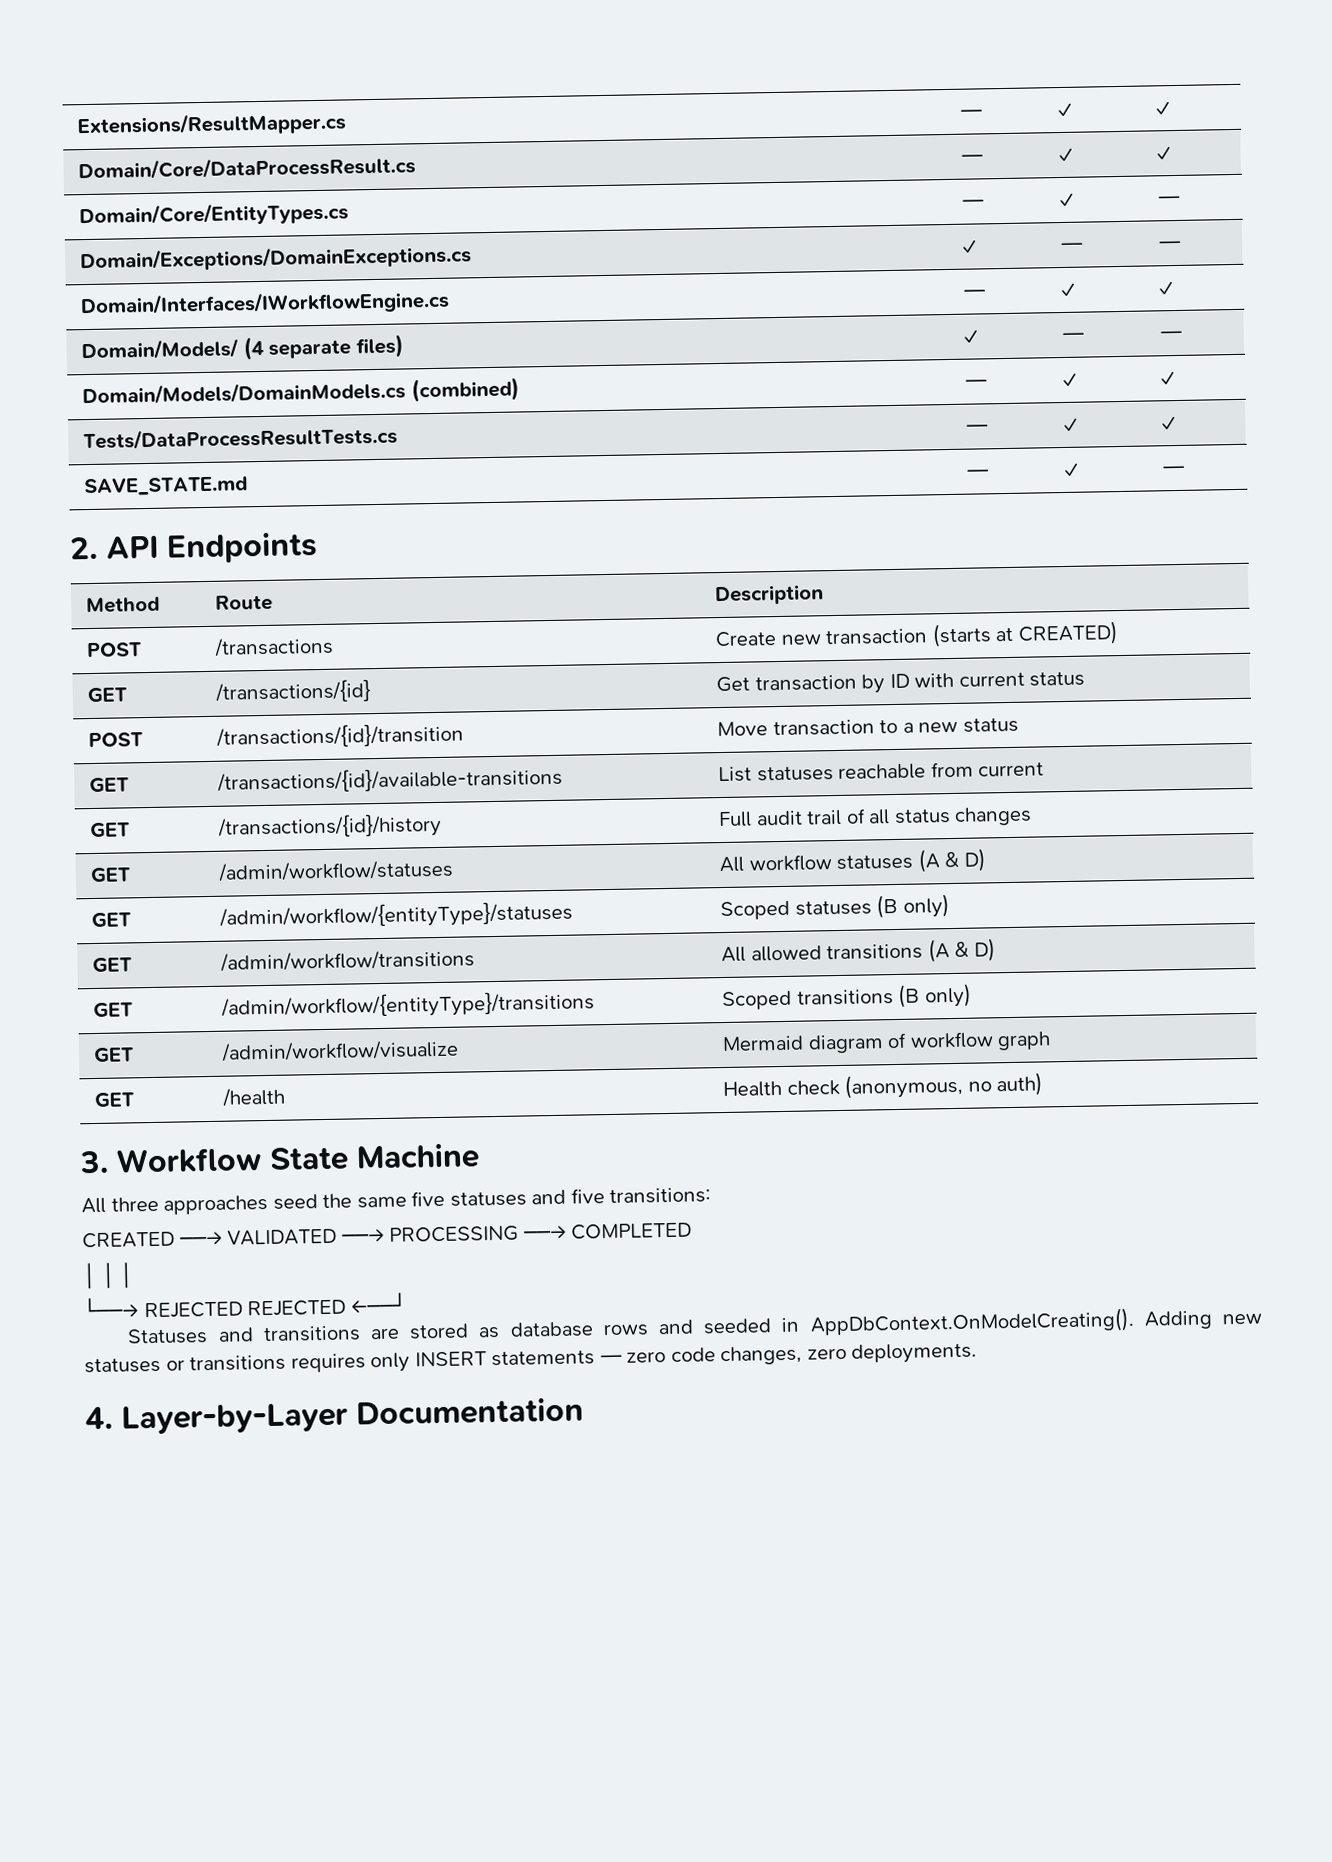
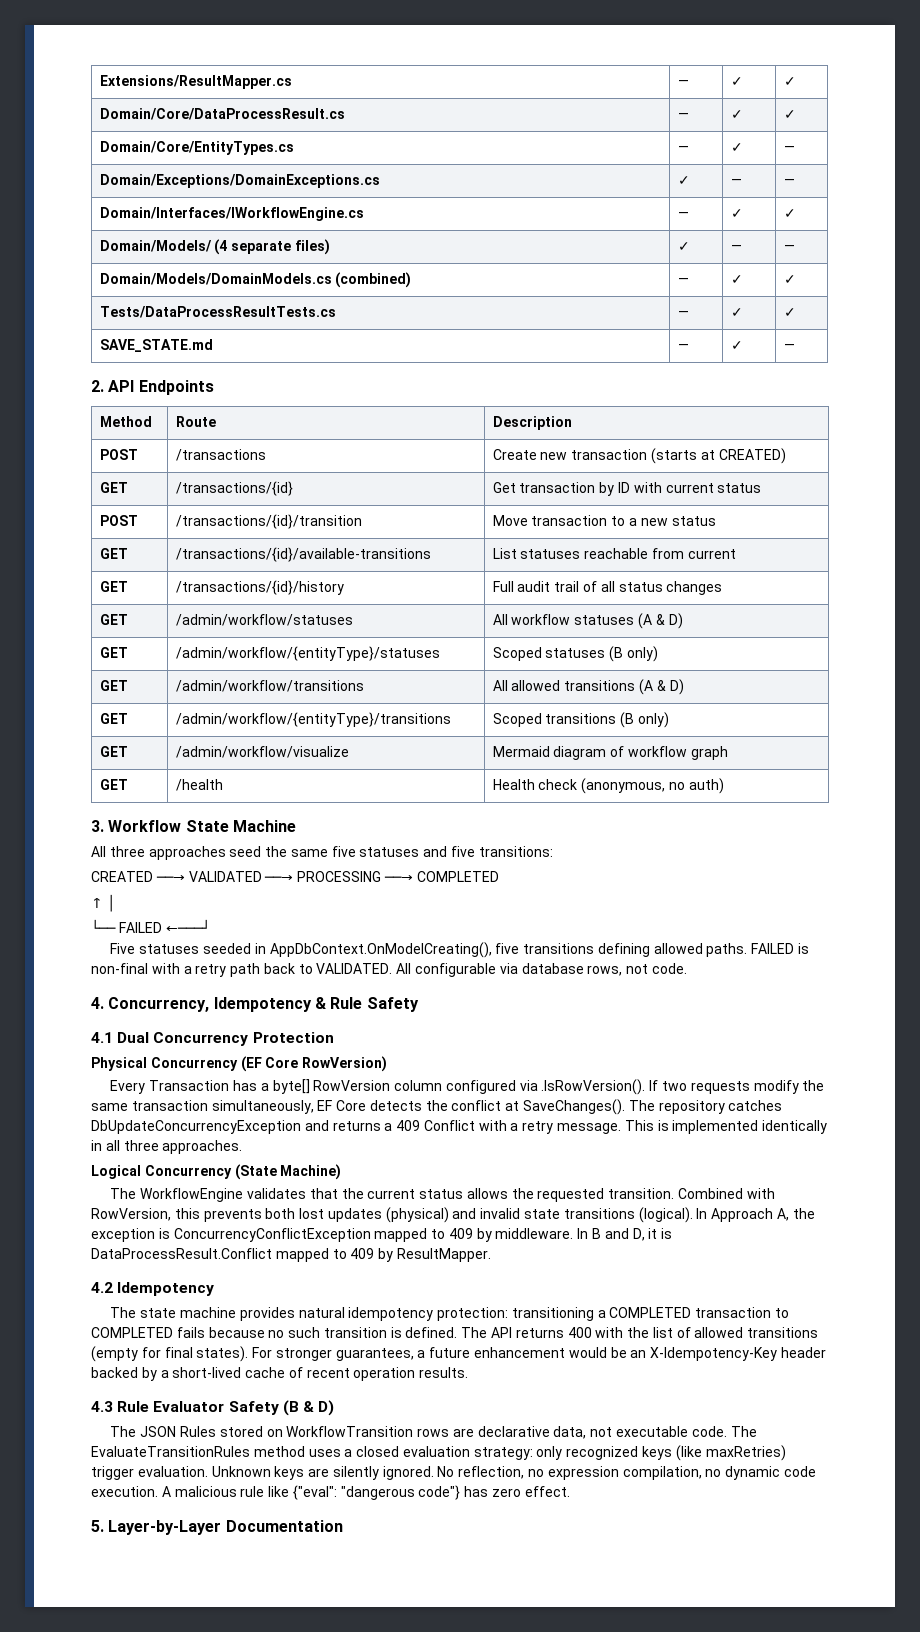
[82,1262,116,1290] │ │ -> [91,898,103,908] ↑
[83,1292,407,1319] [127,1307,1262,1345] [84,1342,978,1374] [85,1406,113,1430] └──→ REJECTED REJECTED ←──┘ // Statuses and transitions are stored as database rows and seeded in AppDbContext.OnModelCreating(). Adding new statuses or transitions requires only INSERT statements — zero code changes, zero deployments. // 4. -> [91,919,210,933] [110,942,809,958] [91,963,687,977] [91,997,419,1012] [91,1032,334,1046] [91,1056,388,1072] [110,1079,825,1095] [91,1099,783,1115] [91,1120,828,1134] [91,1140,243,1154] [91,1164,342,1180] [110,1188,775,1202] [91,1207,815,1223] [91,1228,673,1242] [91,1248,491,1262] [91,1282,215,1296] [110,1307,789,1321] [91,1327,819,1338] [91,1346,826,1362] [91,1367,469,1381] [91,1400,335,1416] [110,1426,757,1439] [91,1445,786,1461] [91,1466,816,1480] [91,1485,570,1500] [91,1520,104,1532] └── FAILED ←───┘ // Five statuses seeded in AppDbContext.OnModelCreating(), five transitions defining allowed paths. FAILED is non-final with a retry path back to VALIDATED. All configurable via database rows, not code. // 4. Concurrency, Idempotency & Rule Safety // 4.1 Dual Concurrency Protection // Physical Concurrency (EF Core RowVersion) // Every Transaction has a byte[] RowVersion column configured via .IsRowVersion(). If two requests modify the same transaction simultaneously, EF Core detects the conflict at SaveChanges(). The repository catches DbUpdateConcurrencyException and returns a 409 Conflict with a retry message. This is implemented identically in all three approaches. // Logical Concurrency (State Machine) // The WorkflowEngine validates that the current status allows the requested transition. Combined with RowVersion, this prevents both lost updates (physical) and invalid state transitions (logical). In Approach A, the exception is ConcurrencyConflictException mapped to 409 by middleware. In B and D, it is DataProcessResult.Conflict mapped to 409 by ResultMapper. // 4.2 Idempotency // The state machine provides natural idempotency protection: transitioning a COMPLETED transaction to COMPLETED fails because no such transition is defined. The API returns 400 with the list of allowed transitions (empty for final states). For stronger guarantees, a future enhancement would be an X-Idempotency-Key header backed by a short-lived cache of recent operation results. // 4.3 Rule Evaluator Safety (B & D) // The JSON Rules stored on WorkflowTransition rows are declarative data, not executable code. The EvaluateTransitionRules method uses a closed evaluation strategy: only recognized keys (like maxRetries) trigger evaluation. Unknown keys are silently ignored. No reflection, no expression compilation, no dynamic code execution. A malicious rule like {"eval": "dangerous code"} has zero effect. // 5.

